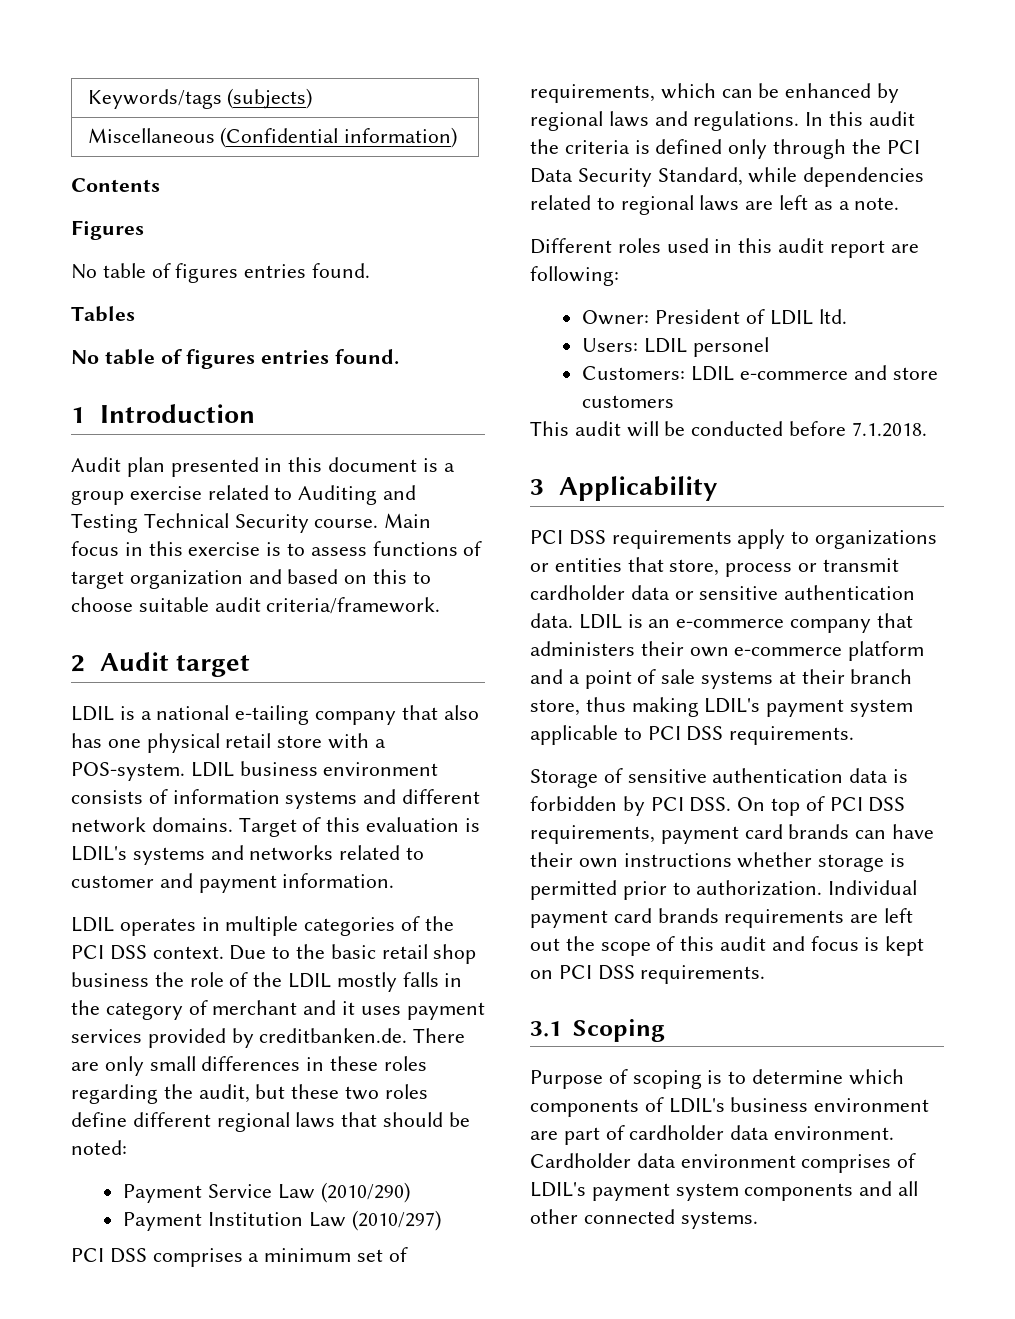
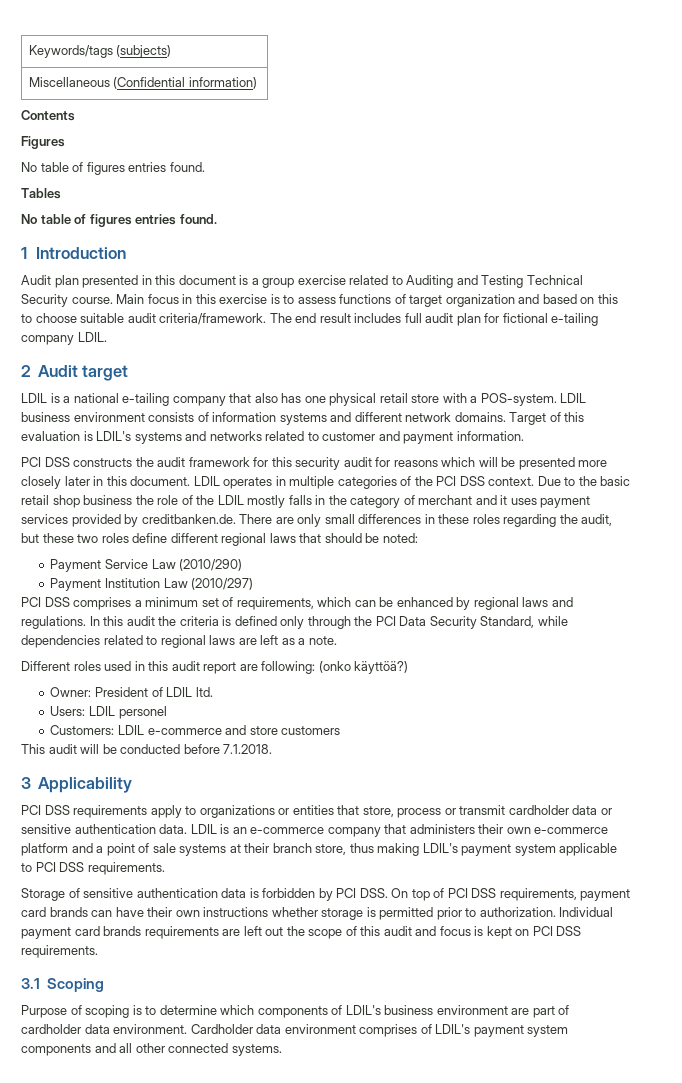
(441, 605) none -> [269,313,599,326] [21,332,107,345] The end result includes full audit plan for fictional e-tailing company LDIL.
(395, 880) none -> [21,457,608,470] [21,476,191,489] PCI DSS constructs the audit framework for this security audit for reasons which will be presented more closely later in this document.
(619, 276) none -> [318,661,409,674] (onko käyttöä?)

